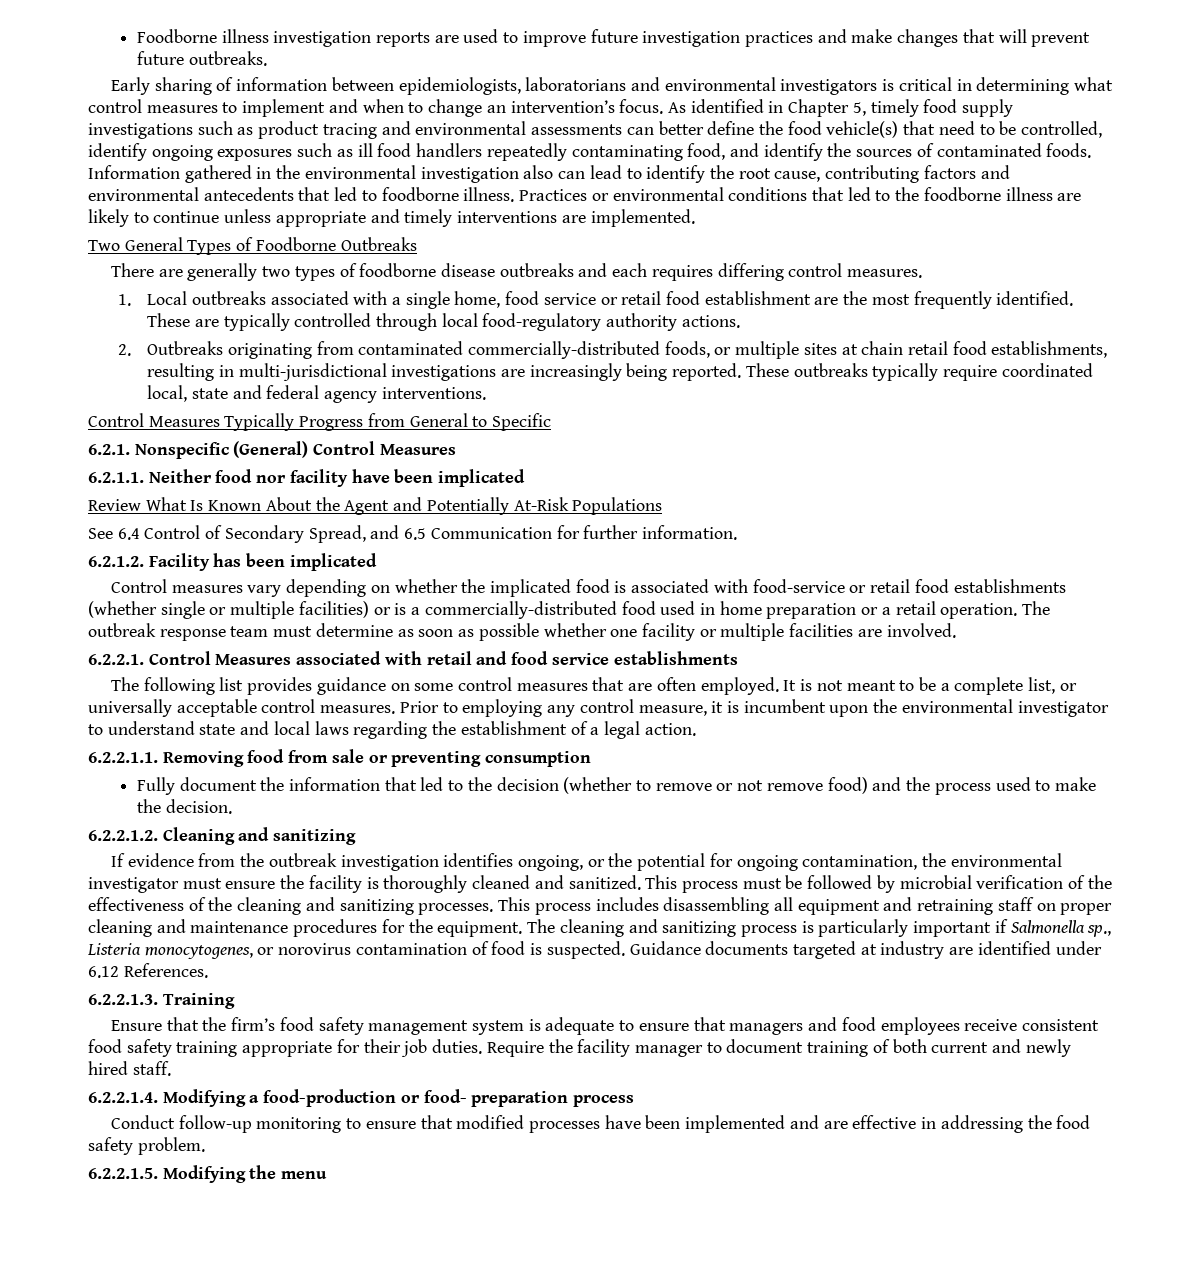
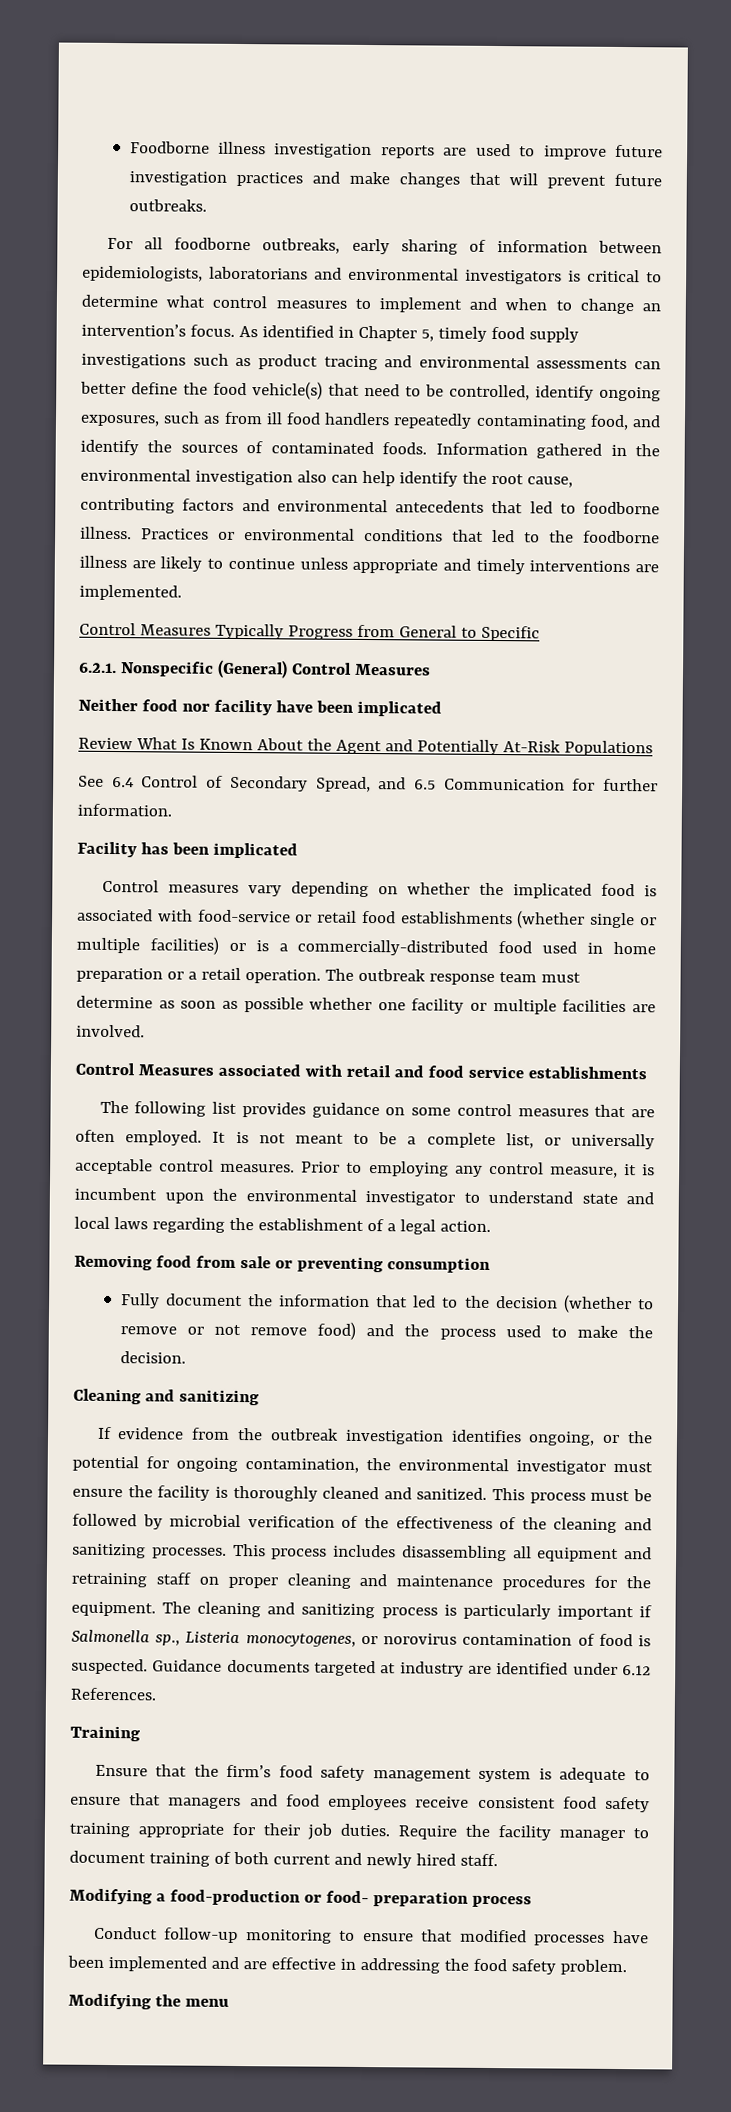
[110,77,150,95] Early -> [106,237,390,255] For all foodborne outbreaks, early
[956,77,1070,95] in determining -> [646,272,662,283] [81,294,158,308] to determine
[217,143,353,161] exposures such as -> [80,411,263,427] exposures, such as from
[589,165,642,179] lead to -> [361,470,395,487] help
[88,237,417,255] [110,263,923,281] [117,291,1074,309] [147,313,740,331] [117,341,1108,359] [147,363,1093,381] [147,385,486,403] // Two General Types of Foodborne Outbreaks // There are generally two types of foodborne disease outbreaks and each requires differing control measures. // 1. Local outbreaks associated with a single home, food service or retail food establishment are the most frequently identified. These are typically controlled through local food-regulatory authority actions. // 2. Outbreaks originating from contaminated commercially-distributed foods, or multiple sites at chain retail food establishments, resulting in multi-jurisdictional investigations are increasingly being reported. These outbreaks typically require coordinated local, state and federal agency interventions. -> (182, 592) none
[88,472,144,483] 6.2.1.1. -> (431, 669) none
[88,556,144,567] 6.2.1.2. -> (172, 810) none
[88,654,144,665] 6.2.2.1. -> (145, 1031) none
[88,752,158,763] 6.2.2.1.1. -> (491, 1226) none
[88,830,158,841] 6.2.2.1.2. -> (186, 1357) none
[88,994,158,1005] 6.2.2.1.3. -> (157, 1694) none
[88,1092,158,1103] 6.2.2.1.4. -> (498, 1860) none
[88,1168,158,1179] 6.2.2.1.5. -> (627, 1967) none

